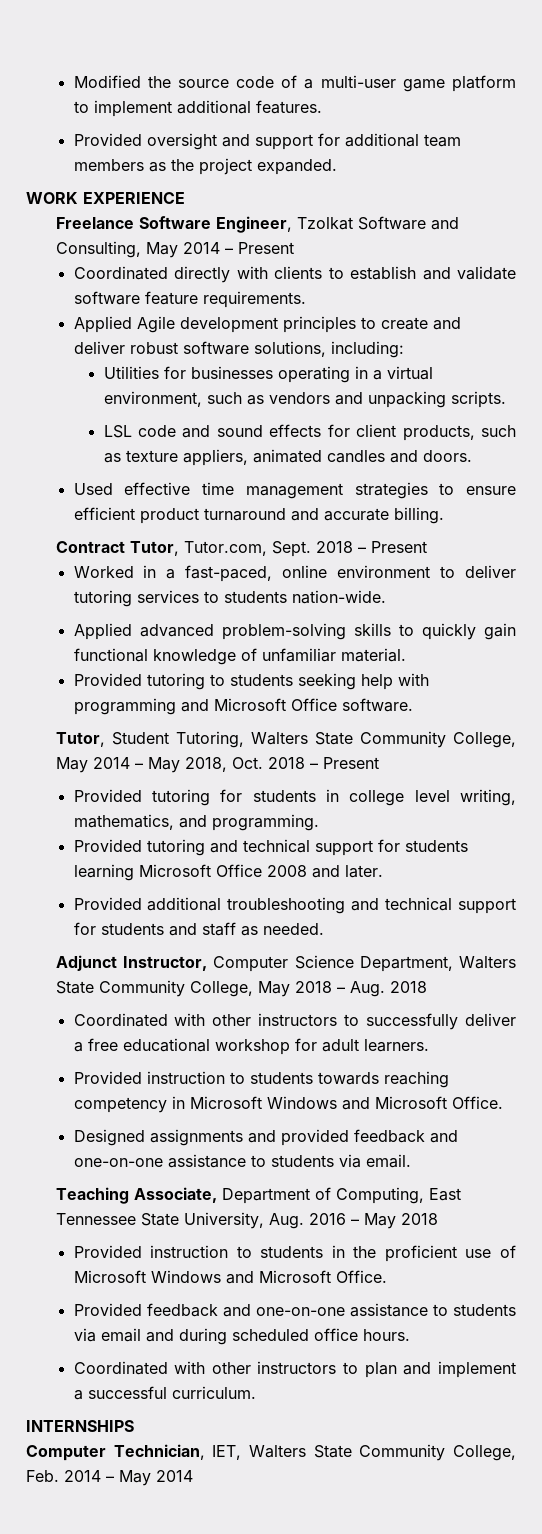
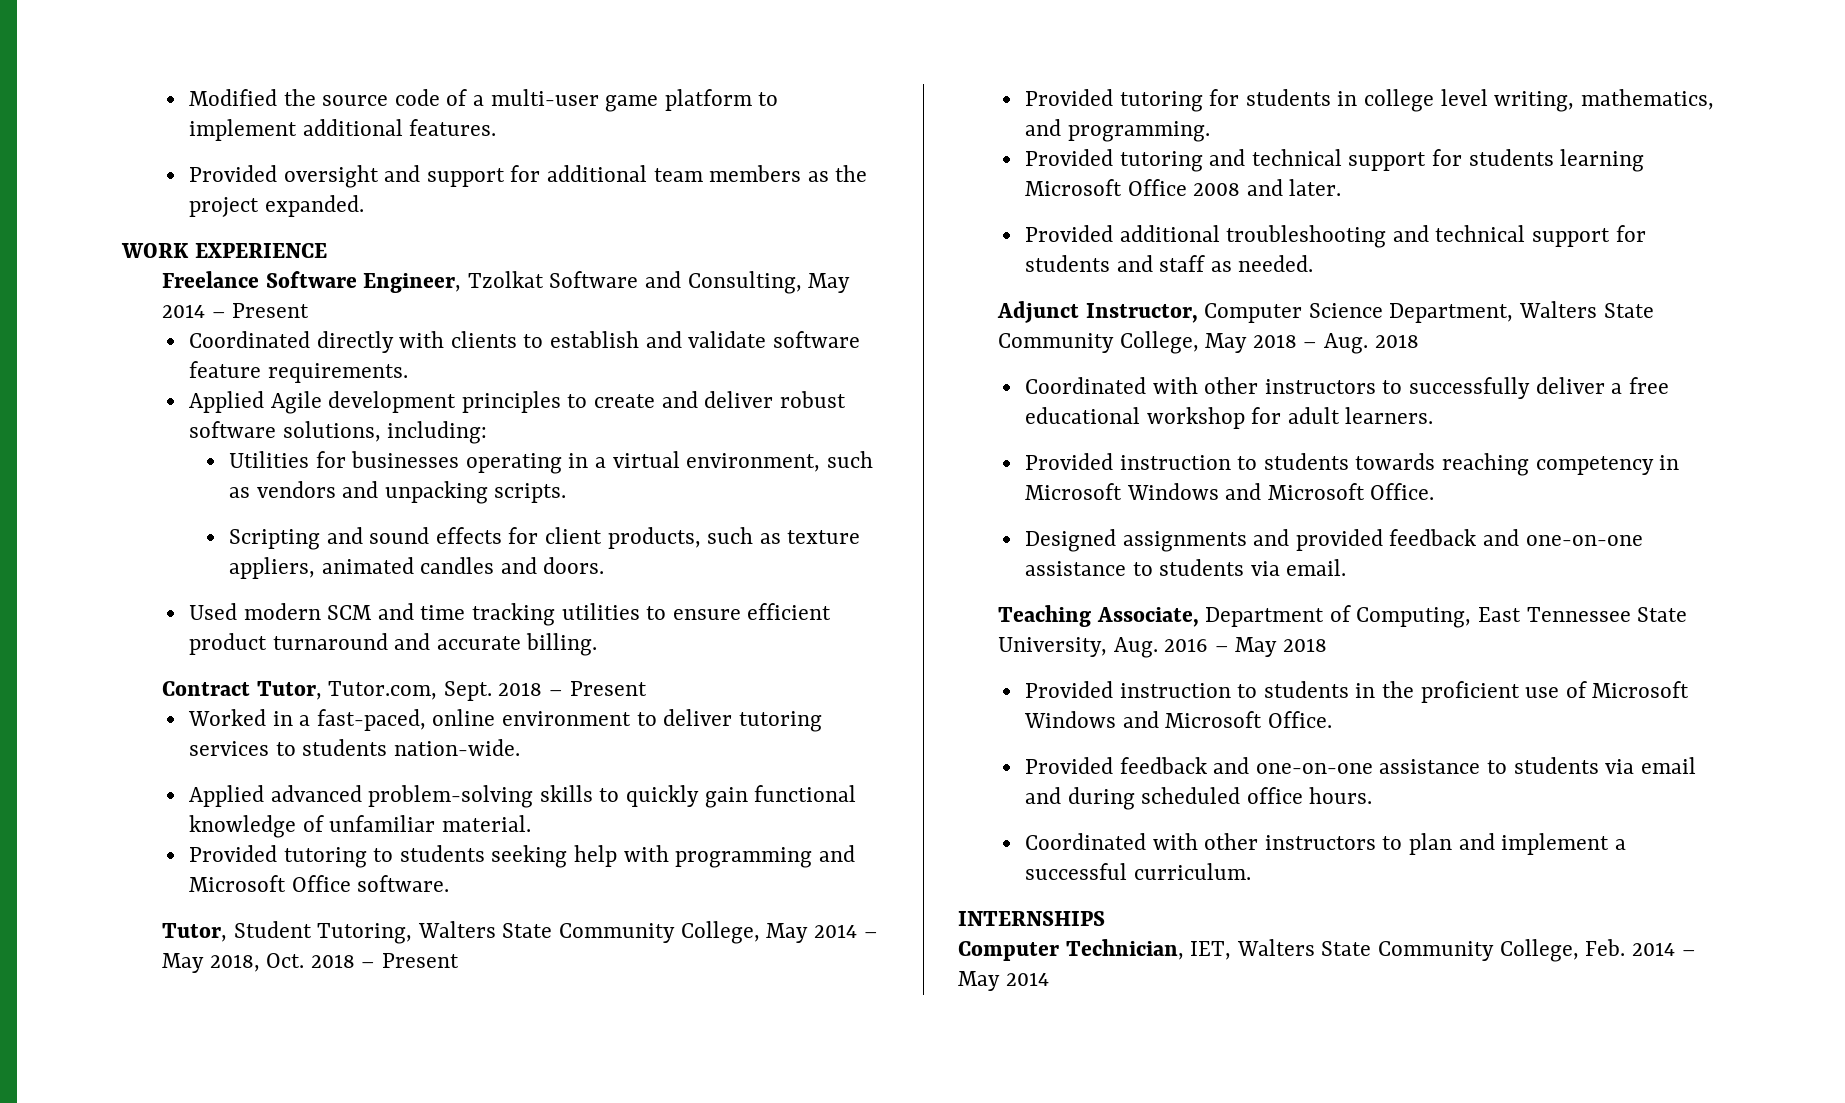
[103,425,176,438] LSL code -> [228,529,320,550] Scripting
[124,482,428,499] effective time management strategies -> [243,603,640,626] modern SCM and time tracking utilities

